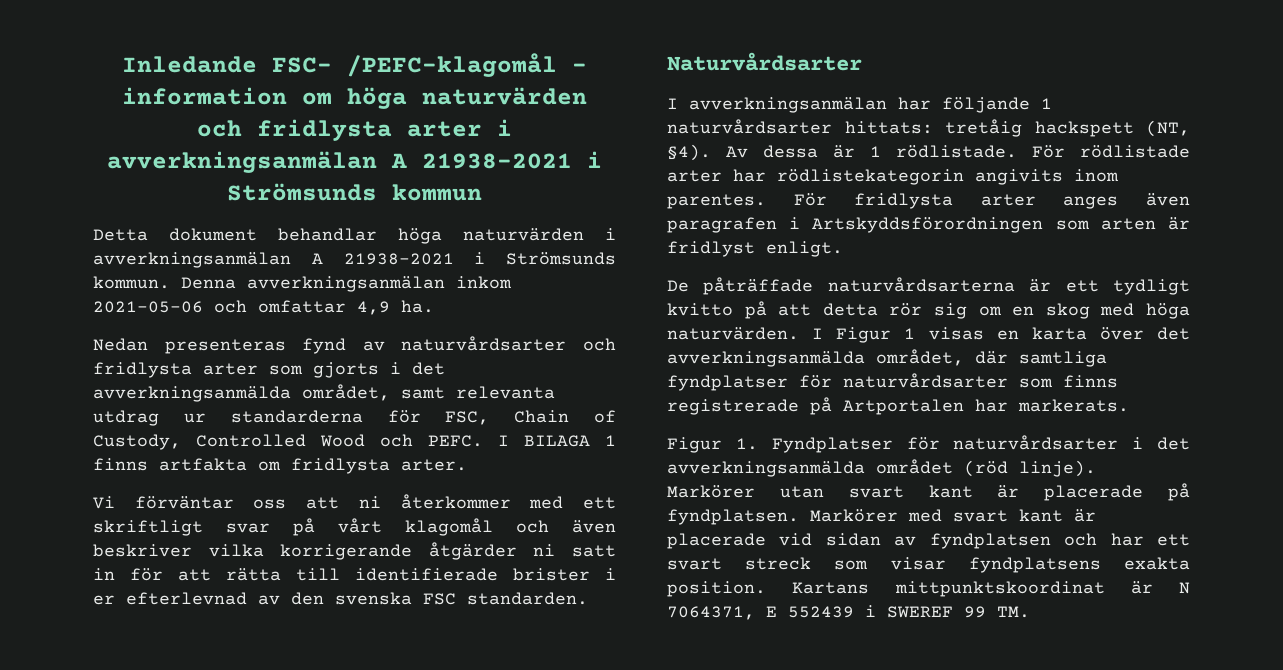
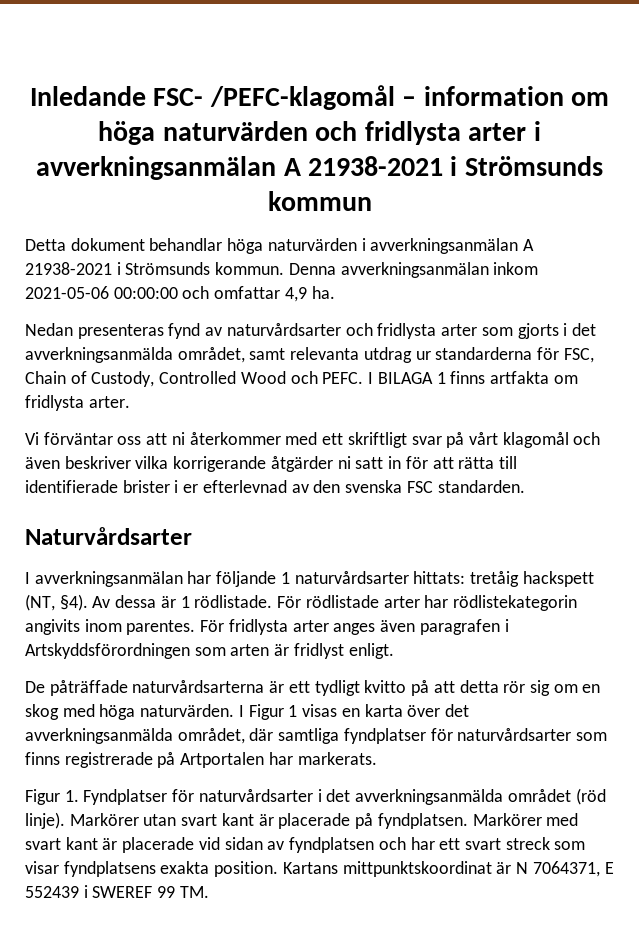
(203, 307) none -> [113,287,178,299] 00:00:00

